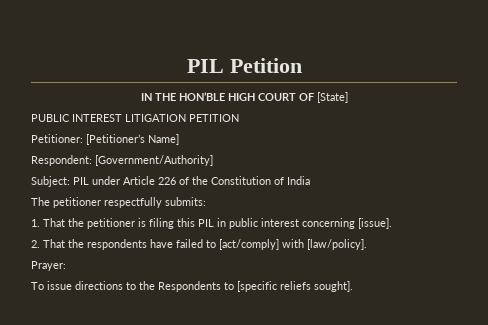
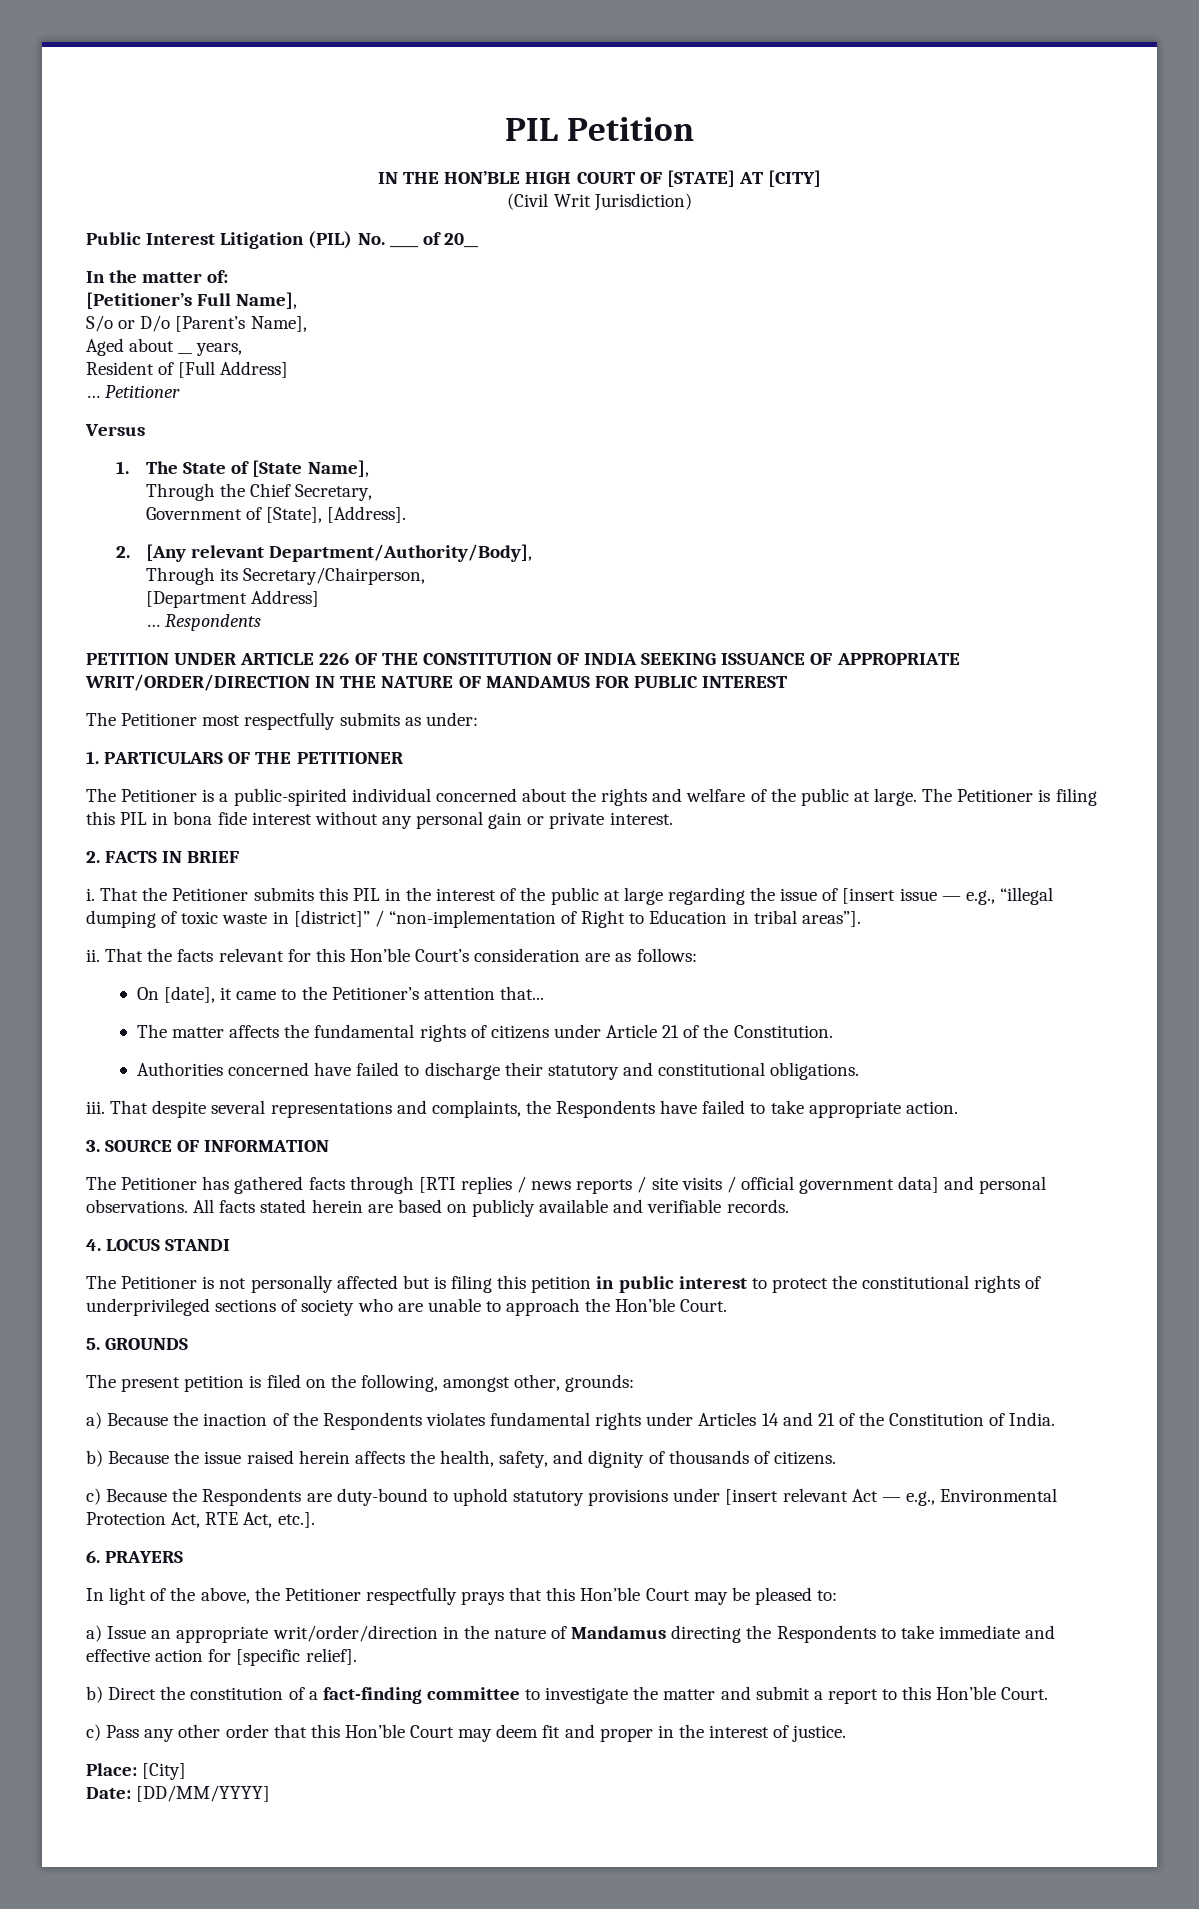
[316,92,348,103] [31,114,239,122] [31,134,179,145] [31,155,213,166] [31,176,310,187] [31,197,206,208] [31,218,135,229] [State] // PUBLIC INTEREST LITIGATION PETITION // Petitioner: [Petitioner’s Name] // Respondent: [Government/Authority] // Subject: PIL under Article 226 of the Constitution of India // The petitioner respectfully submits: // 1. That the petitioner -> [666,170,822,187] [507,193,692,211] [86,231,385,249] [389,245,419,248] [422,232,479,248] [86,270,229,283] [86,292,298,309] [86,315,307,332] [86,338,175,356] [178,343,243,356] [86,361,289,378] [86,385,181,398] [85,424,145,436] [116,460,369,477] [146,483,373,501] [146,506,407,523] [116,544,533,562] [146,567,426,585] [146,590,320,608] [146,614,262,631] [86,652,960,665] [85,674,788,691] [86,712,478,730] [86,751,403,764] [86,788,1034,806] [STATE] AT [CITY] // (Civil Writ Jurisdiction) // Public Interest Litigation (PIL) No. ____ of 20__ // In the matter of: // [Petitioner’s Full Name], // S/o or D/o [Parent’s Name], // Aged about __ years, // Resident of [Full Address] // … Petitioner // Versus // 1. The State of [State Name], // Through the Chief Secretary, // Government of [State], [Address]. // 2. [Any relevant Department/Authority/Body], // Through its Secretary/Chairperson, // [Department Address] // … Respondents // PETITION UNDER ARTICLE 226 OF THE CONSTITUTION OF INDIA SEEKING ISSUANCE OF APPROPRIATE WRIT/ORDER/DIRECTION IN THE NATURE OF MANDAMUS FOR PUBLIC INTEREST // The Petitioner most respectfully submits as under: // 1. PARTICULARS OF THE PETITIONER // The Petitioner is a public-spirited individual concerned about the rights and welfare of the public at large. The Petitioner
[229,218,392,229] [31,239,367,250] [31,261,66,271] [31,281,353,292] public interest concerning [issue]. // 2. That the respondents have failed to [act/comply] with [law/policy]. // Prayer: // To issue directions to the Respondents to [specific reliefs sought]. -> [173,811,673,829] [86,851,240,863] [86,887,1053,905] [86,910,861,928] [86,948,697,962] [136,986,544,1003] [136,1024,833,1042] [136,1062,860,1080] [86,1100,958,1118] [86,1140,330,1152] [86,1176,1047,1194] [86,1199,789,1217] [86,1239,231,1251] [86,1275,1042,1293] [86,1298,728,1316] [86,1338,189,1350] [86,1374,635,1392] [86,1412,1056,1430] [86,1450,836,1468] [86,1488,1058,1506] [86,1512,315,1528] [86,1550,184,1563] [86,1587,838,1605] [86,1625,1056,1643] [86,1648,357,1666] [86,1686,1049,1704] [86,1724,847,1742] [86,1763,187,1780] [86,1785,271,1802] bona fide interest without any personal gain or private interest. // 2. FACTS IN BRIEF // i. That the Petitioner submits this PIL in the interest of the public at large regarding the issue of [insert issue — e.g., “illegal dumping of toxic waste in [district]” / “non-implementation of Right to Education in tribal areas”]. // ii. That the facts relevant for this Hon’ble Court’s consideration are as follows: // On [date], it came to the Petitioner’s attention that... // The matter affects the fundamental rights of citizens under Article 21 of the Constitution. // Authorities concerned have failed to discharge their statutory and constitutional obligations. // iii. That despite several representations and complaints, the Respondents have failed to take appropriate action. // 3. SOURCE OF INFORMATION // The Petitioner has gathered facts through [RTI replies / news reports / site visits / official government data] and personal observations. All facts stated herein are based on publicly available and verifiable records. // 4. LOCUS STANDI // The Petitioner is not personally affected but is filing this petition in public interest to protect the constitutional rights of underprivileged sections of society who are unable to approach the Hon’ble Court. // 5. GROUNDS // The present petition is filed on the following, amongst other, grounds: // a) Because the inaction of the Respondents violates fundamental rights under Articles 14 and 21 of the Constitution of India. // b) Because the issue raised herein affects the health, safety, and dignity of thousands of citizens. // c) Because the Respondents are duty-bound to uphold statutory provisions under [insert relevant Act — e.g., Environmental Protection Act, RTE Act, etc.]. // 6. PRAYERS // In light of the above, the Petitioner respectfully prays that this Hon’ble Court may be pleased to: // a) Issue an appropriate writ/order/direction in the nature of Mandamus directing the Respondents to take immediate and effective action for [specific relief]. // b) Direct the constitution of a fact-finding committee to investigate the matter and submit a report to this Hon’ble Court. // c) Pass any other order that this Hon’ble Court may deem fit and proper in the interest of justice. // Place: [City] // Date: [DD/MM/YYYY]

